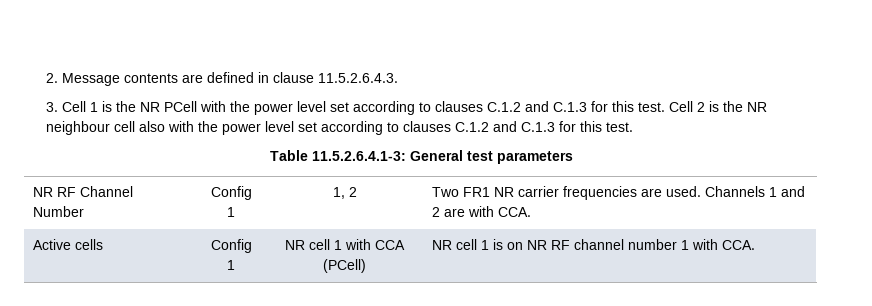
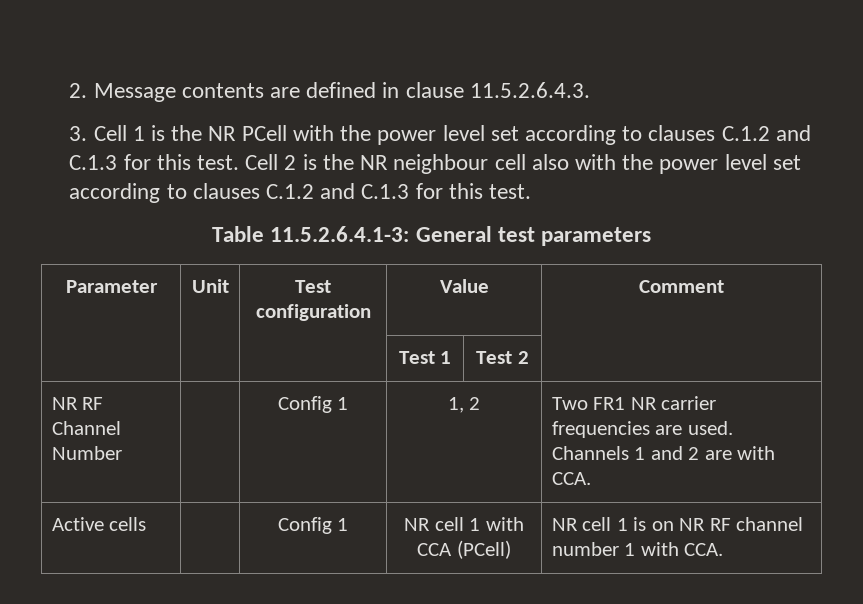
(573, 157) none -> [65,280,158,293] [191,279,229,293] [295,280,331,293] [255,304,371,321] [439,279,489,293] [639,280,724,293] [398,351,452,364] [476,351,529,364] // Parameter | Unit | Test configuration | Value | Comment // | | | Test 1 | Test 2 |

